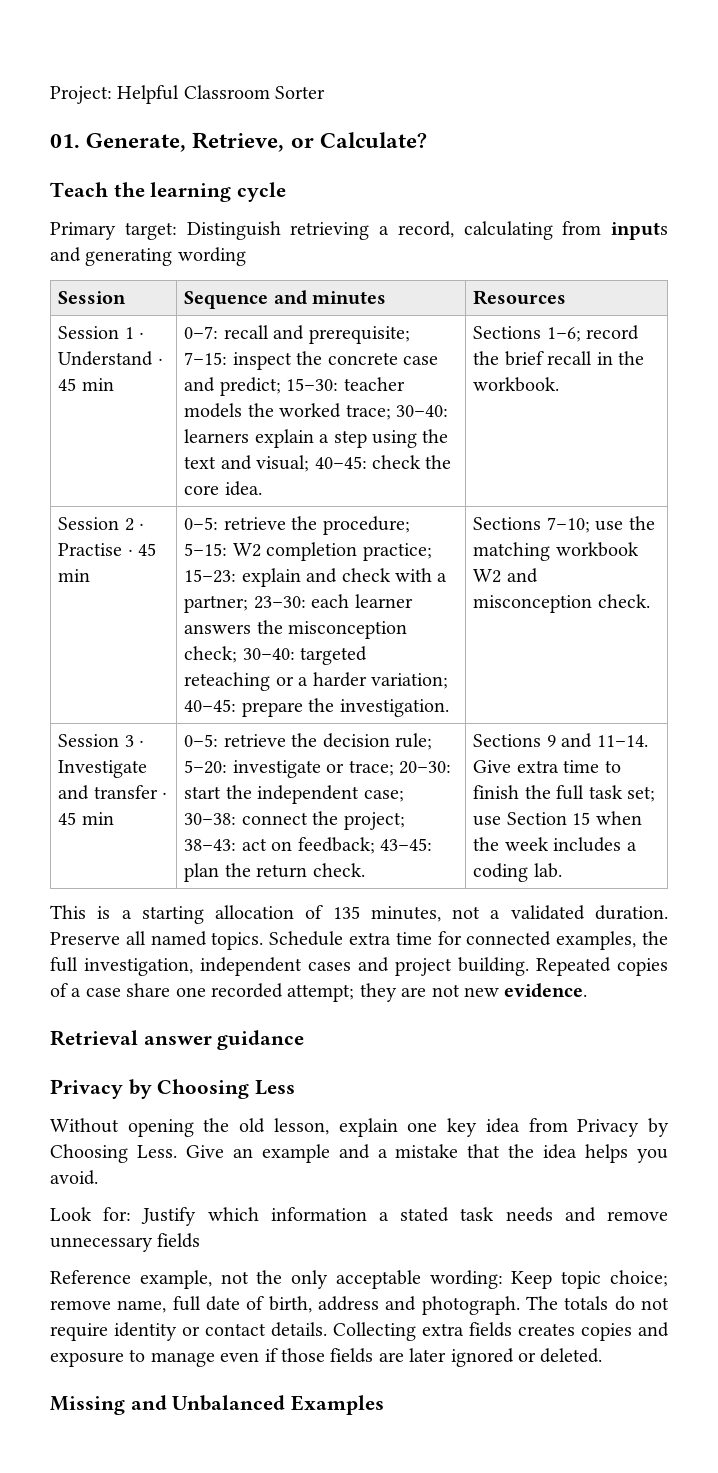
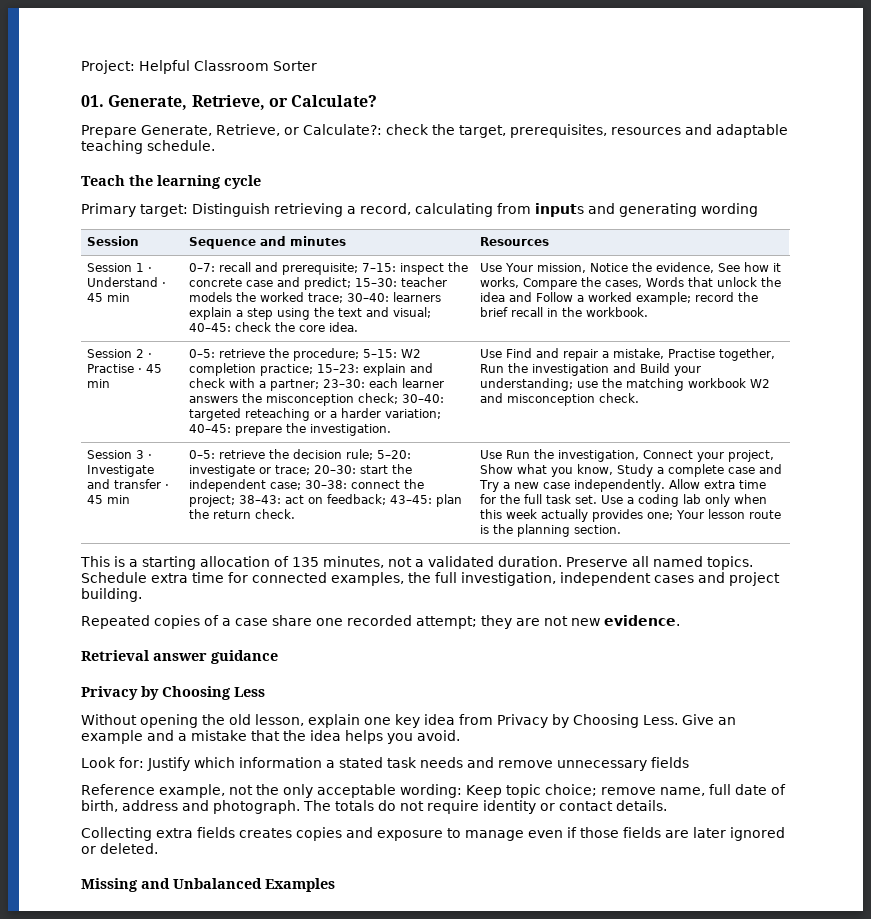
(427, 140) none -> [81,124,788,138] [81,140,215,154] // Prepare Generate, Retrieve, or Calculate?: check the target, prerequisites, resources and adaptable teaching schedule.
[473,326,581,342] Sections 1–6; -> [480,262,782,273] [480,277,782,290] [480,292,692,305] Use Your mission, Notice the evidence, See how it works, Compare the cases, Words that unlock the idea and Follow a worked example;
[473,517,590,533] Sections 7–10; -> [480,348,776,361] [480,363,702,376] [480,378,574,391] Use Find and repair a mistake, Practise together, Run the investigation and Build your understanding;
[473,733,648,748] [473,760,621,773] [473,785,656,802] [473,811,642,826] [473,837,637,852] [473,863,562,882] Sections 9 and 11–14. Give extra time to finish the full task set; use Section 15 when the week includes a coding lab. -> [480,449,775,462] [480,464,783,477] [479,479,767,492] [480,494,768,507] [480,509,782,522] [480,524,622,537] Use Run the investigation, Connect your project, Show what you know, Study a complete case and Try a new case independently. Allow extra time for the full task set. Use a coding lab only when this week actually provides one; Your lesson route is the planning section.
(529, 966) none -> (142, 595) //
(327, 1329) none -> (667, 805) //

